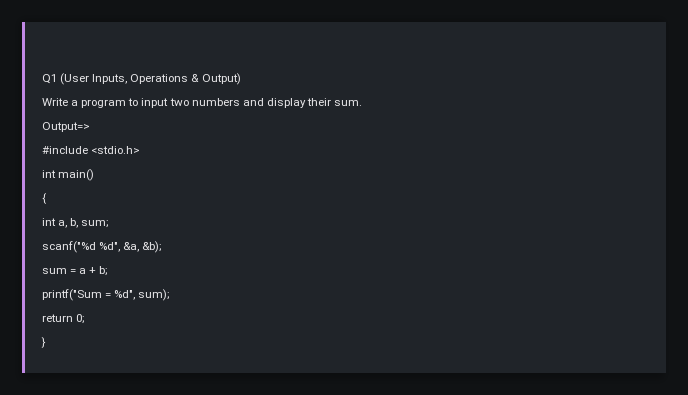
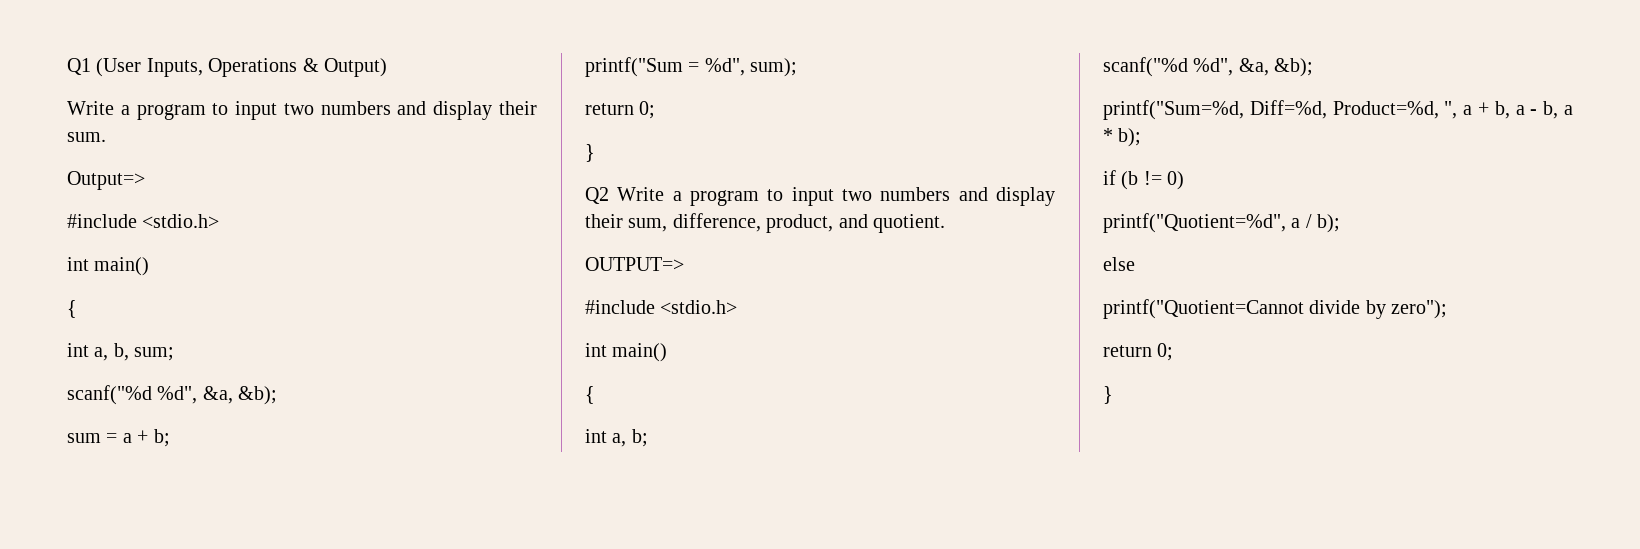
(46, 342) none -> [585,187,1055,206] [585,213,945,233] [585,257,684,271] [585,300,738,314] [585,343,668,362] [585,386,595,404] [585,429,648,447] [1103,57,1314,77] [1103,100,1573,120] [1103,128,1142,147] [1103,170,1185,190] [1103,213,1341,233] [1103,257,1135,271] [1103,299,1448,319] [1103,343,1174,361] [1103,386,1113,404] // Q2 Write a program to input two numbers and display their sum, difference, product, and quotient. // OUTPUT=> // #include <stdio.h> // int main() // { // int a, b; // scanf("%d %d", &a, &b); // printf("Sum=%d, Diff=%d, Product=%d, ", a + b, a - b, a * b); // if (b != 0) // printf("Quotient=%d", a / b); // else // printf("Quotient=Cannot divide by zero"); // return 0; // }

